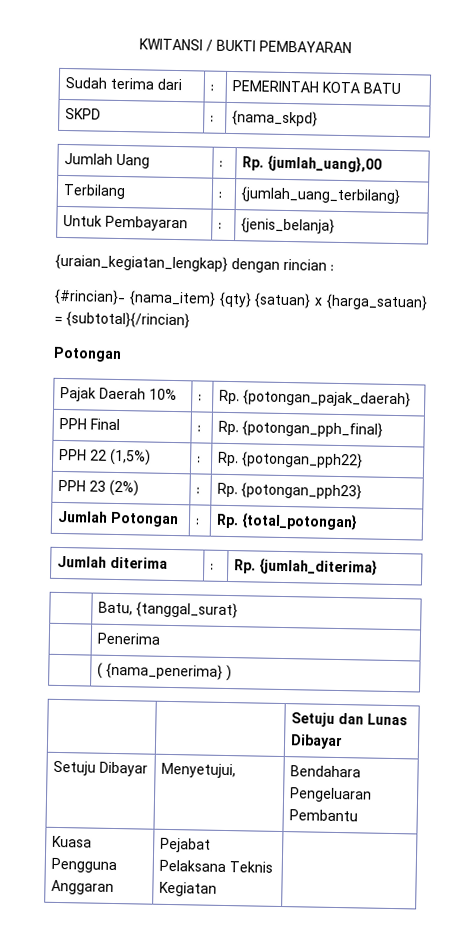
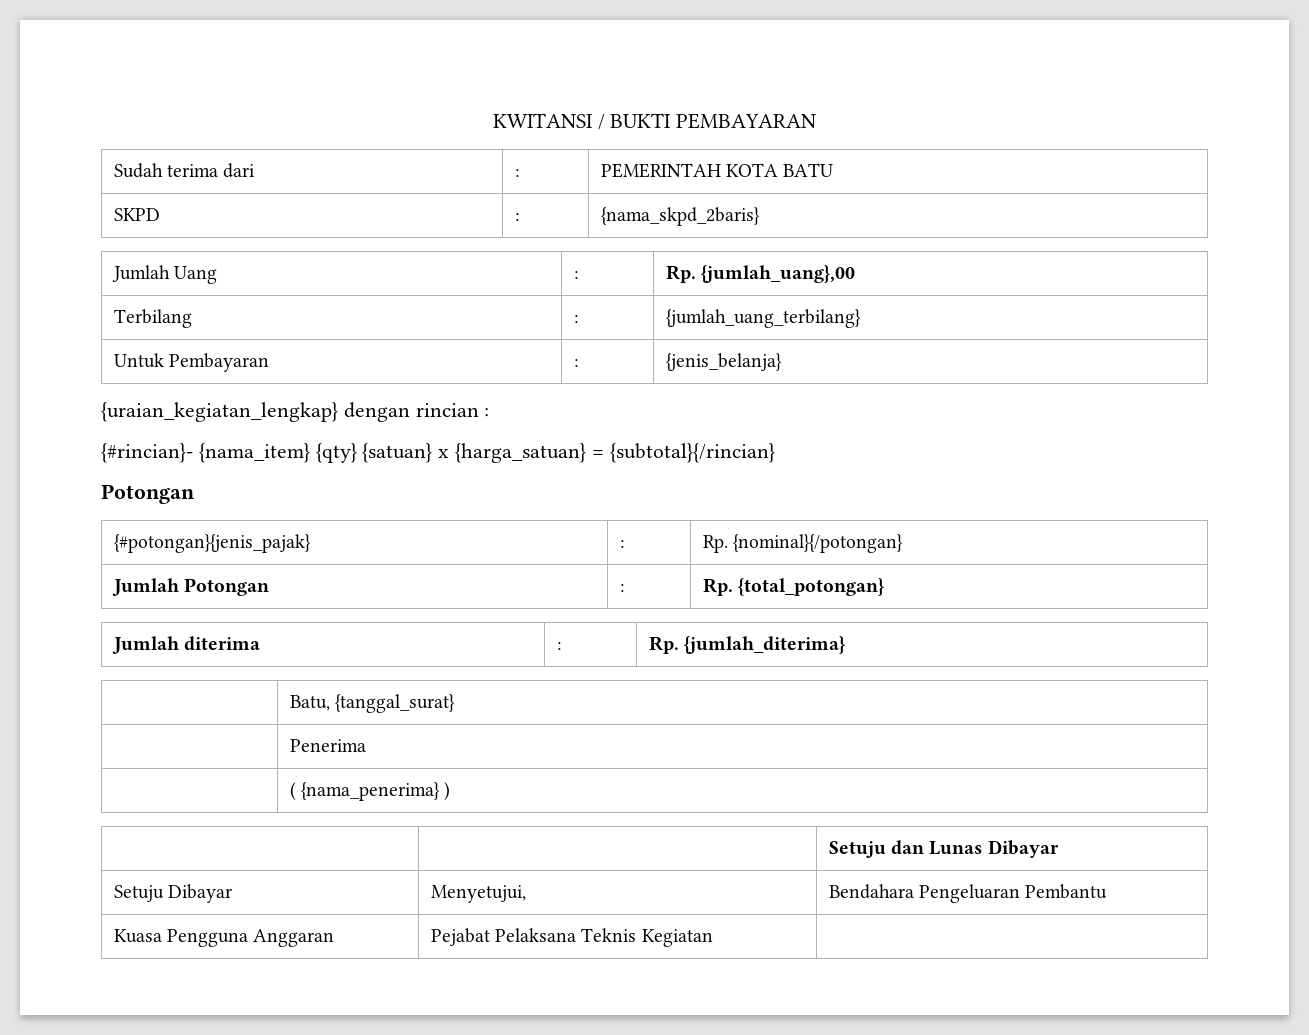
[231,109,318,127] {nama_skpd} -> [600,207,760,226] {nama_skpd_2baris}
[59,386,177,402] [197,394,202,401] [218,389,411,408] [58,417,120,431] [196,425,201,432] [217,420,383,438] [58,448,151,466] [196,456,201,463] [217,451,363,469] [57,479,139,497] [195,487,200,494] [216,482,362,500] Pajak Daerah 10% | : | Rp. {potongan_pajak_daerah} // PPH Final | : | Rp. {potongan_pph_final} // PPH 22 (1,5%) | : | Rp. {potongan_pph22} // PPH 23 (2%) | : | Rp. {potongan_pph23} -> [113,534,311,553] [619,540,625,548] [702,534,904,553] {#potongan}{jenis_pajak} | : | Rp. {nominal}{/potongan}

